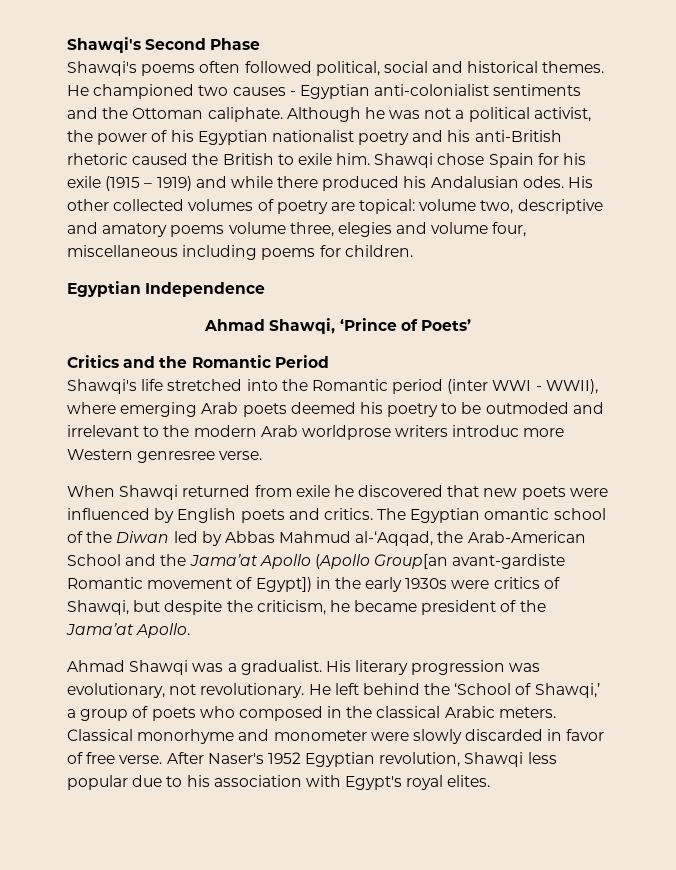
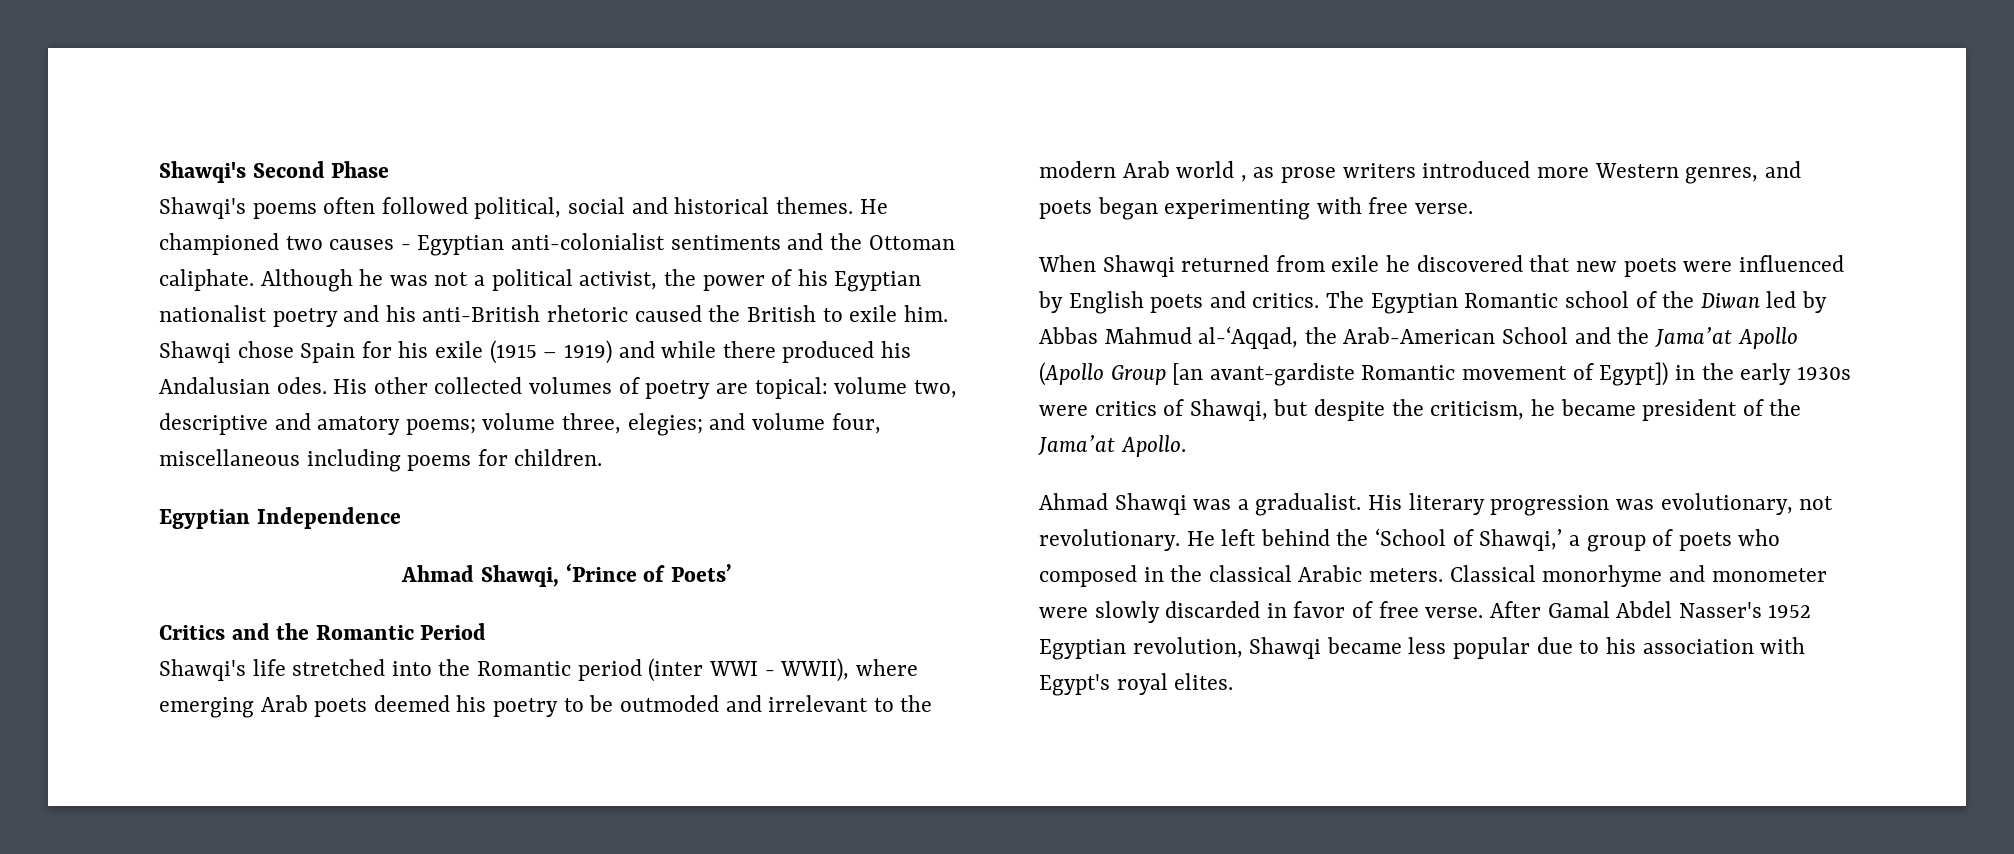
[170,225,225,237] poems -> [405,419,476,435] poems;
[337,222,392,237] elegies -> [627,413,703,436] elegies;
[301,425,565,440] [67,449,216,463] worldprose writers introduc more Western genresree -> [1176,161,1801,184] [1039,197,1409,220] world , as prose writers introduced more Western genres, and poets began experimenting with free
[484,508,550,520] omantic -> [1464,293,1559,308] Romantic
[374,554,449,569] Group[an -> [1110,363,1204,385] Group [an
[207,753,264,764] Naser's -> [1547,601,1762,618] Gamal Abdel Nasser's
(524, 759) none -> [1326,637,1402,654] became

